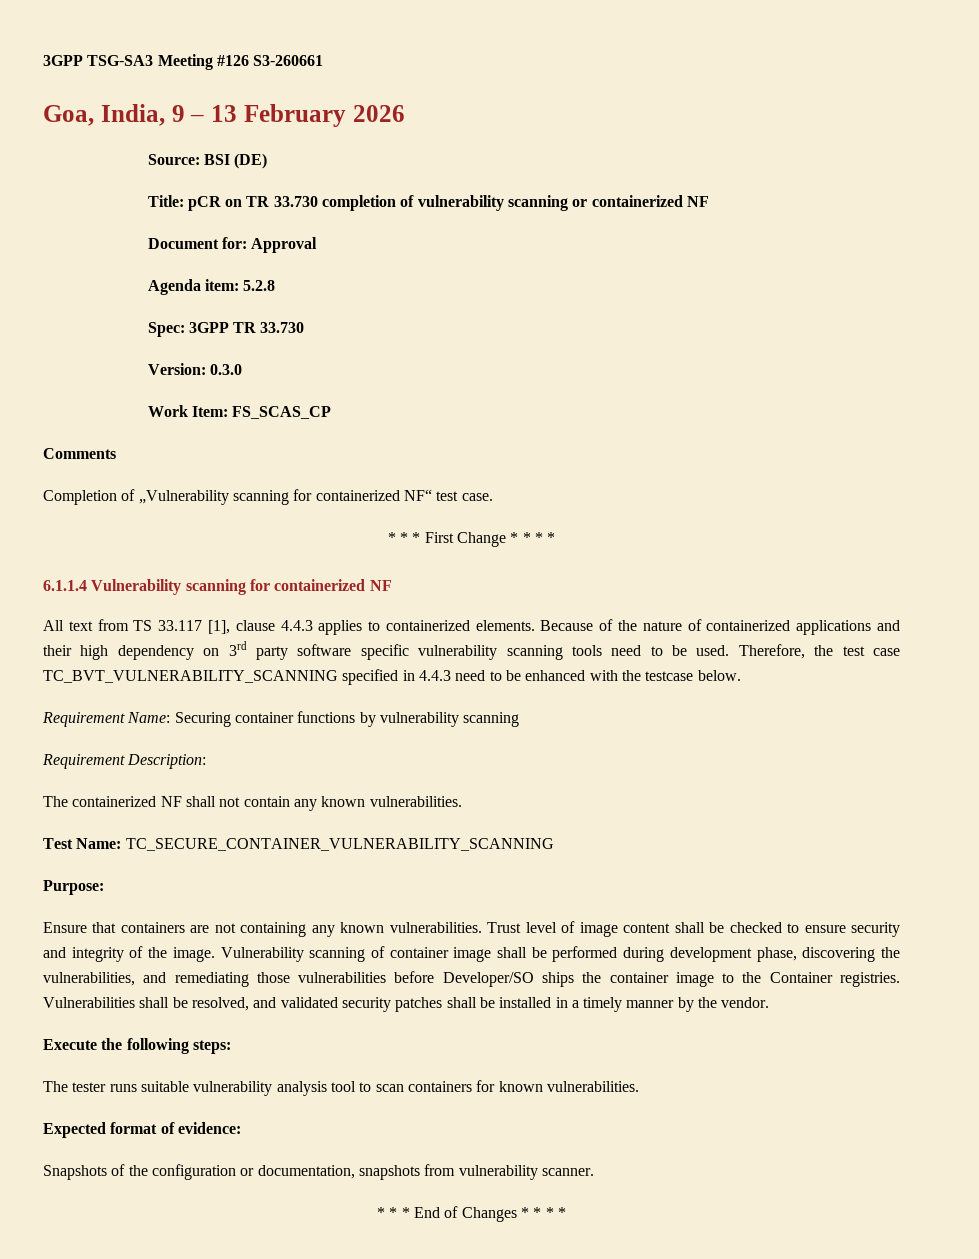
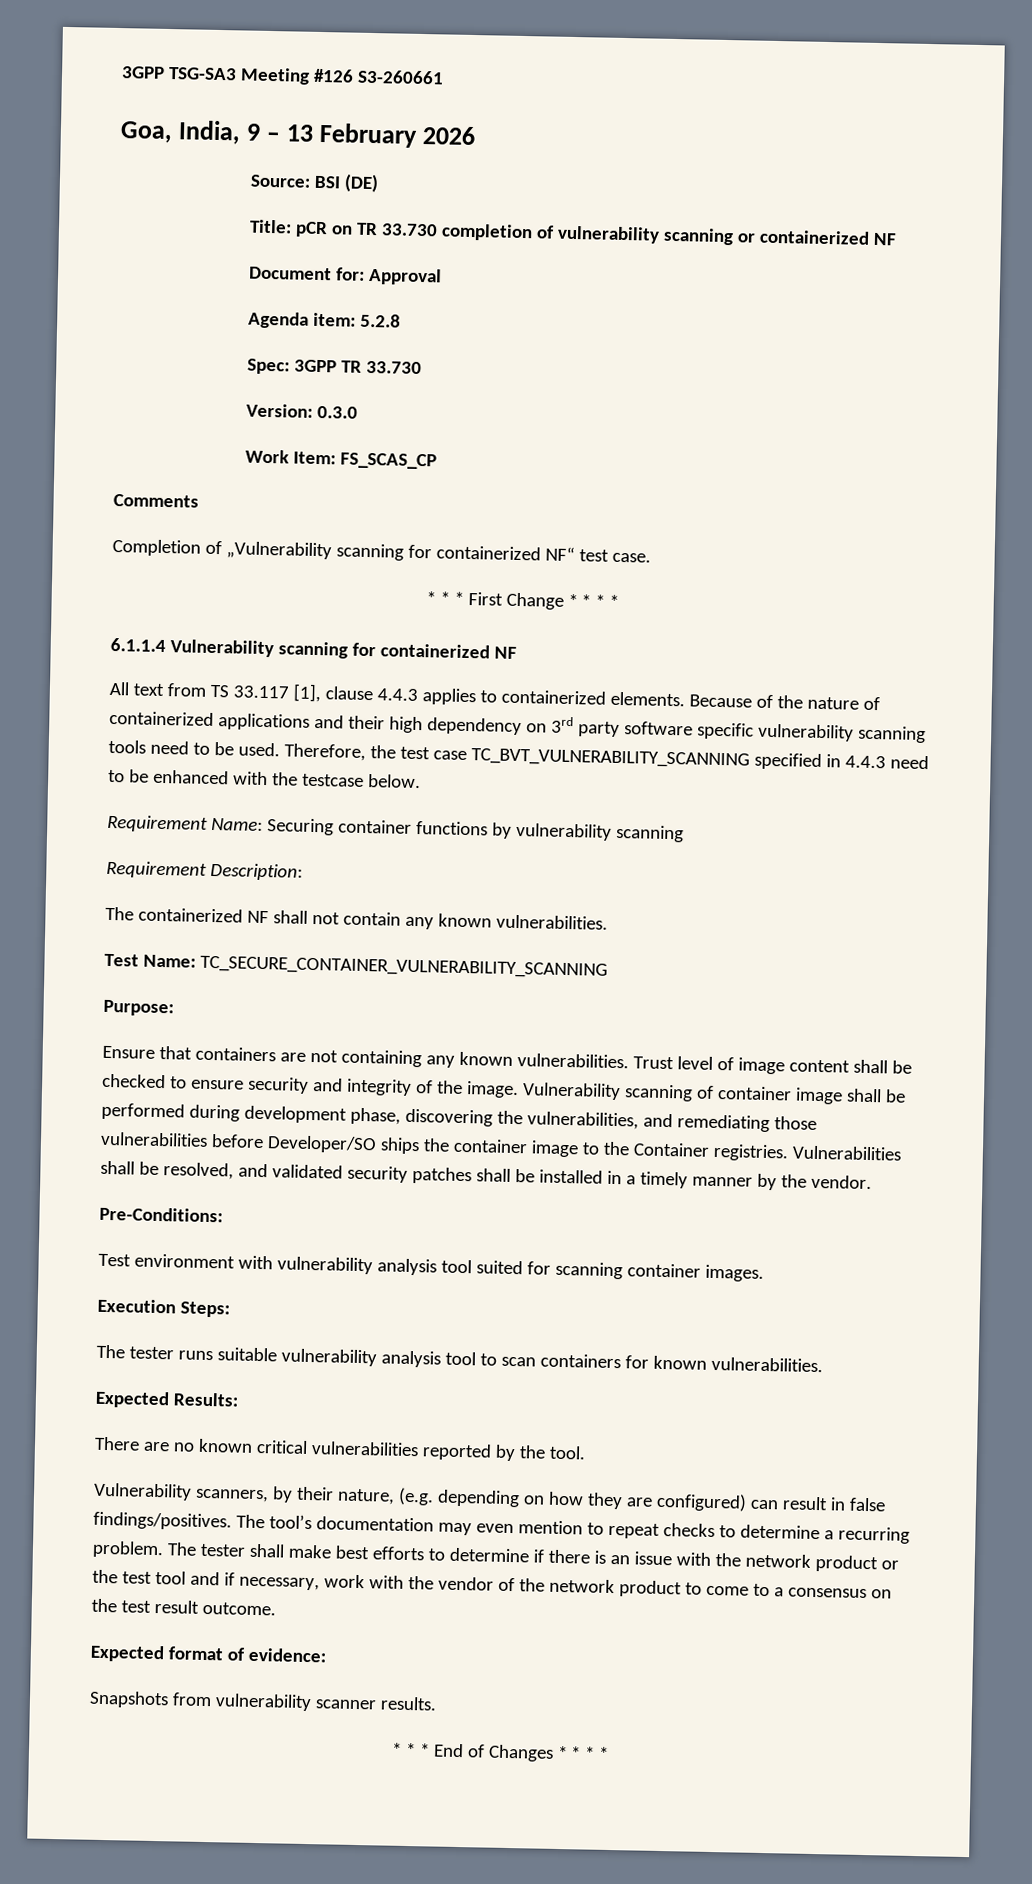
[43,1038,231,1054] Execute the following steps: -> [99,1206,223,1223] [98,1253,764,1282] [97,1298,230,1318] Pre-Conditions: // Test environment with vulnerability analysis tool suited for scanning container images. // Execution Steps:
(639, 1086) none -> [95,1390,239,1409] [94,1436,586,1462] [93,1482,886,1512] [93,1511,910,1544] [92,1540,899,1573] [92,1569,892,1599] [91,1598,276,1616] // Expected Results: // There are no known critical vulnerabilities reported by the tool. // Vulnerability scanners, by their nature, (e.g. depending on how they are configured) can result in false findings/positives. The tool’s documentation may even mention to repeat checks to determine a recurring problem. The tester shall make best efforts to determine if there is an issue with the network product or the test tool and if necessary, work with the vendor of the network product to come to a consensus on the test result outcome.
[111,1164,594,1180] of the configuration or documentation, snapshots from vulnerability scanner. -> [171,1692,437,1712] from vulnerability scanner results.

